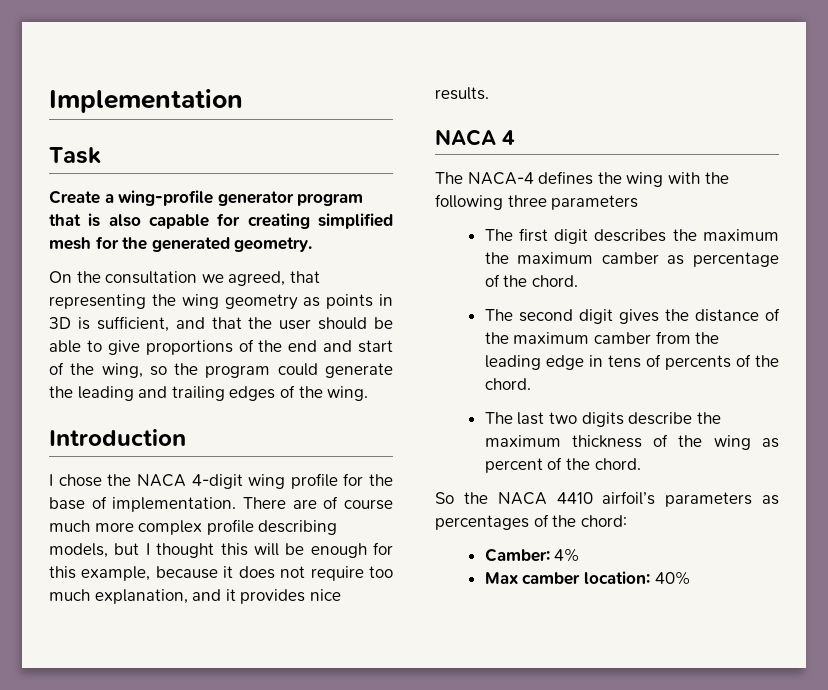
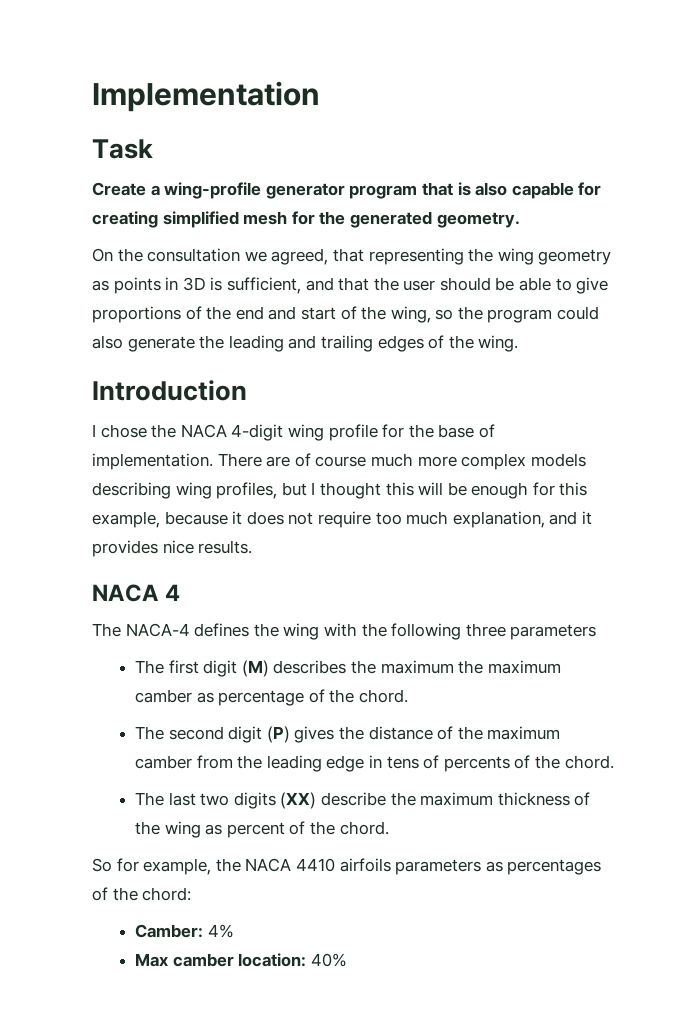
(318, 369) none -> [92,335,123,349] also
[206,519,338,535] [49,543,108,558] profile describing models, -> [530,453,586,467] [92,482,278,499] models describing wing profiles,
(589, 236) none -> [241,660,269,677] (M)
(613, 316) none -> [266,726,290,743] (P)
(624, 419) none -> [280,792,317,809] (XX)
(454, 498) none -> [116,858,212,875] for example,
[602,491,656,505] airfoil’s -> [339,858,391,872] airfoils

